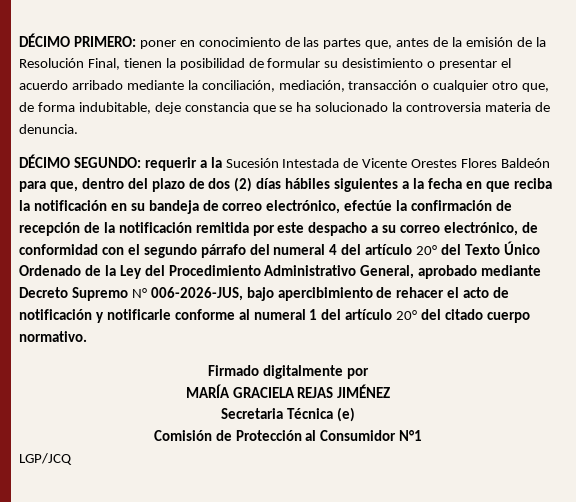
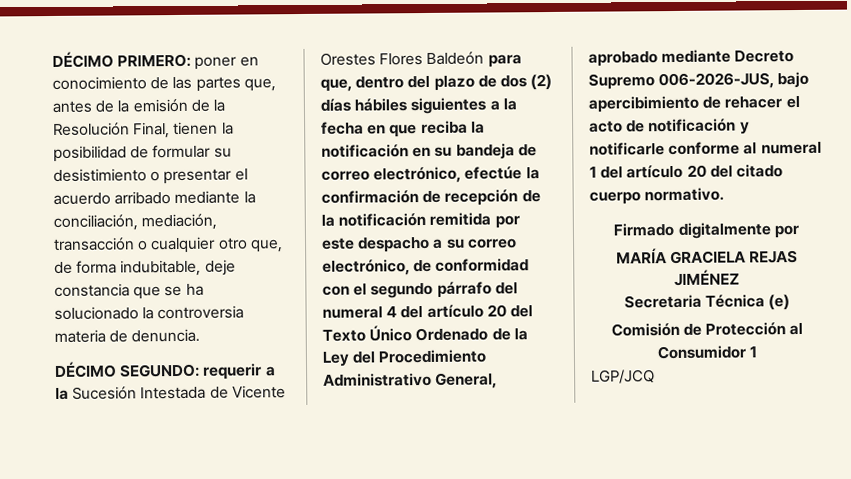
[416,245,438,255] 20° -> [486,304,507,318] 20
[131,288,147,298] N° -> (655, 81) none
[396,310,418,320] 20° -> [686,164,707,178] 20
[399,430,423,441] N°1 -> [749,346,758,358] 1

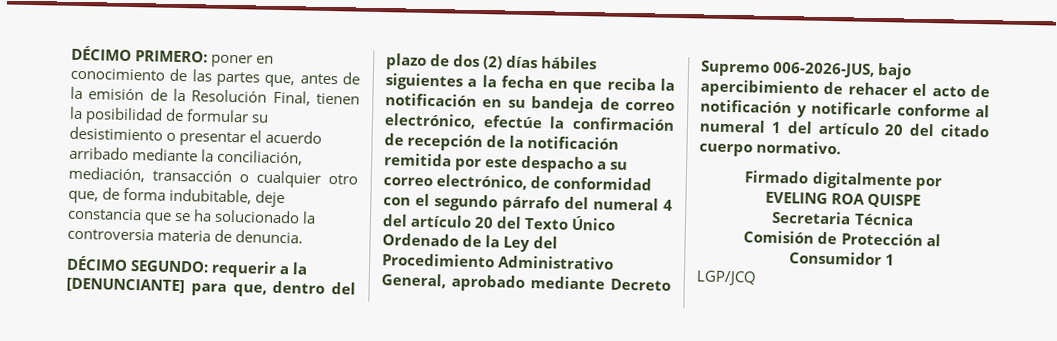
[72,385,286,400] [320,51,485,66] Sucesión Intestada de Vicente Orestes Flores Baldeón -> [66,277,185,294] [DENUNCIANTE]
[615,248,799,265] [674,269,740,287] MARÍA GRACIELA REJAS JIMÉNEZ -> [764,191,922,208] EVELING ROA QUISPE
[768,294,791,311] (e) -> (914, 219) none

